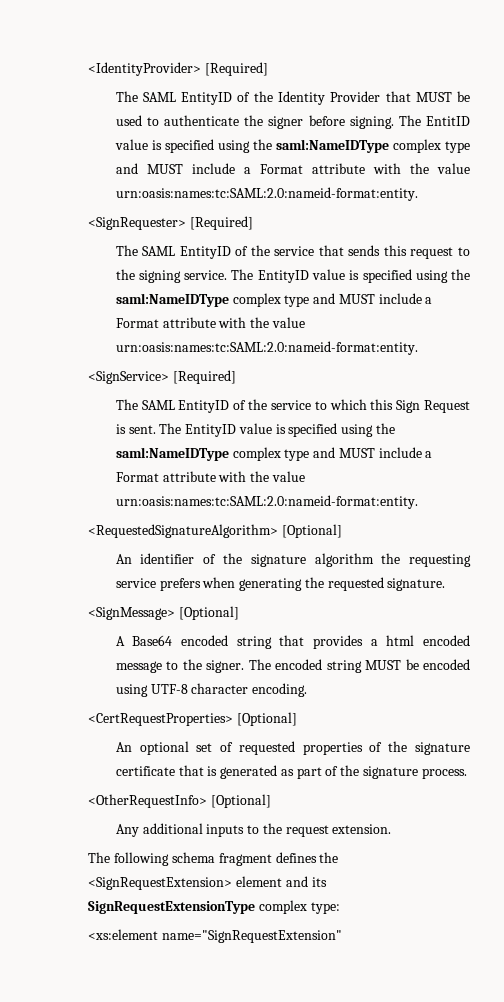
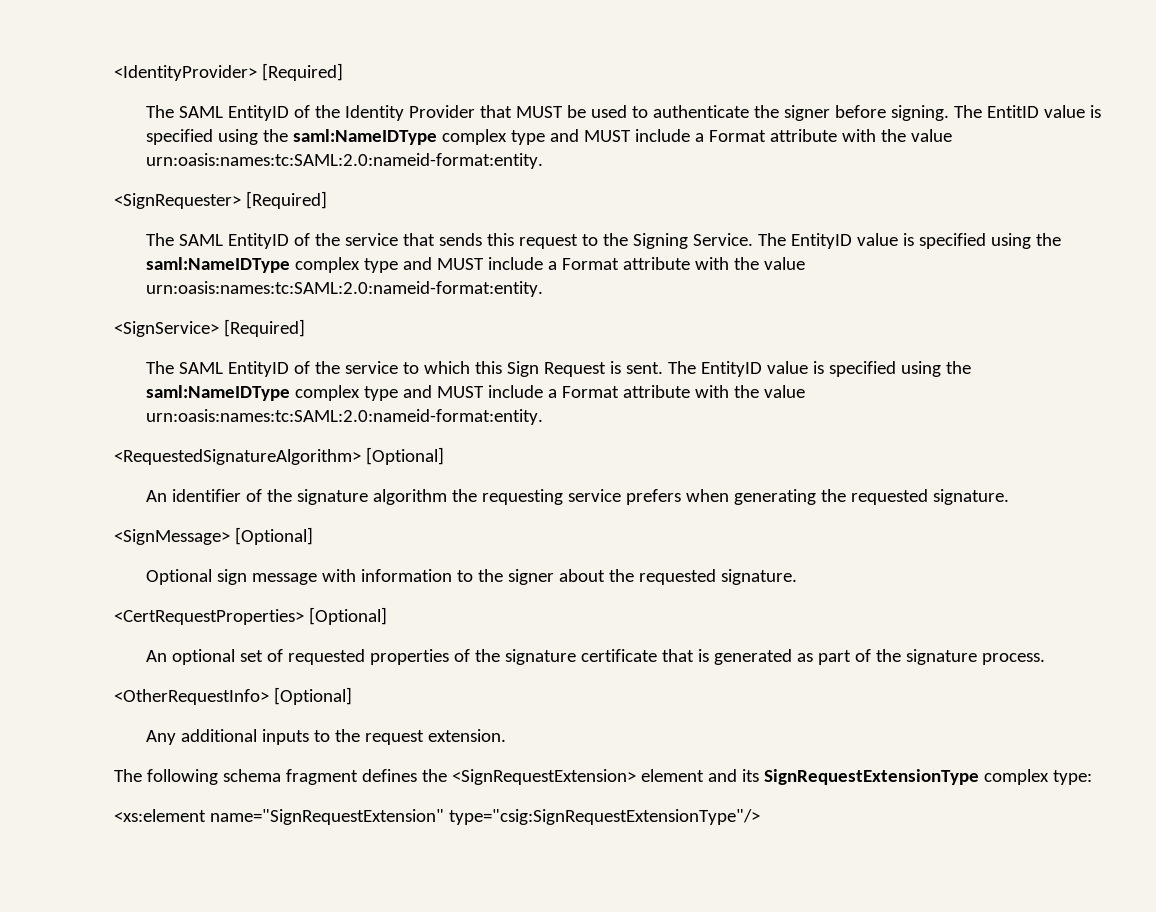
[138,270,228,283] signing service. -> [633,233,754,249] Signing Service.
[115,635,470,649] [115,659,470,673] [115,683,308,697] A Base64 encoded string that provides a html encoded message to the signer. The encoded string MUST be encoded using UTF-8 character encoding. -> [146,569,798,585] Optional sign message with information to the signer about the requested signature.
(343, 936) none -> [449,809,761,825] type="csig:SignRequestExtensionType"/>

